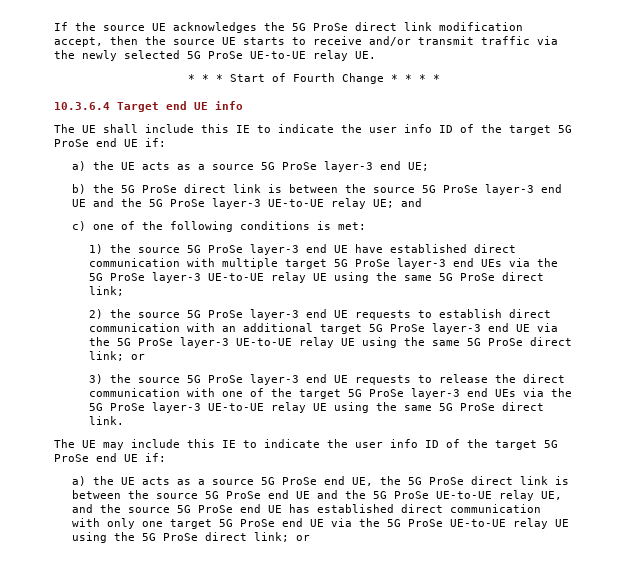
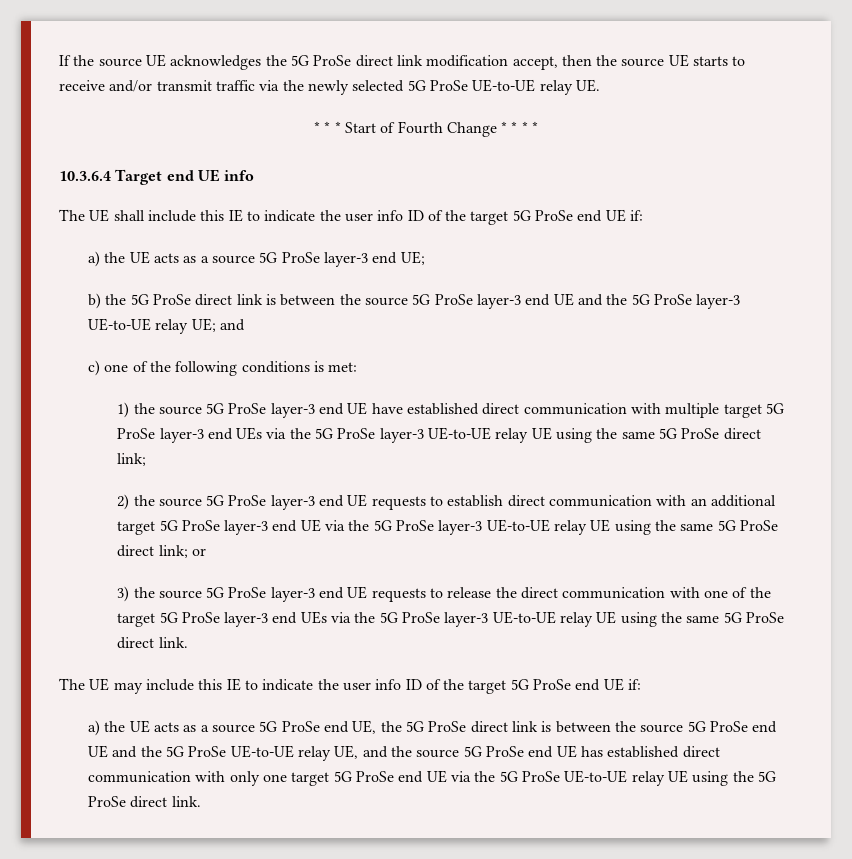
[253,532,310,542] link; or -> [171,796,201,807] link.

